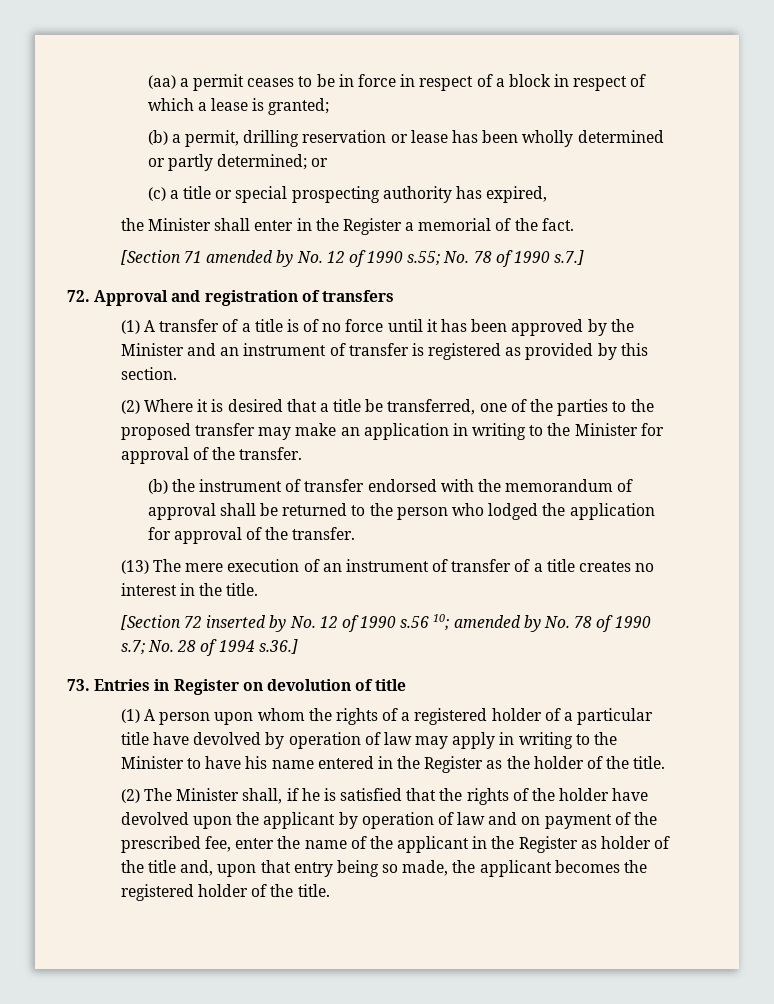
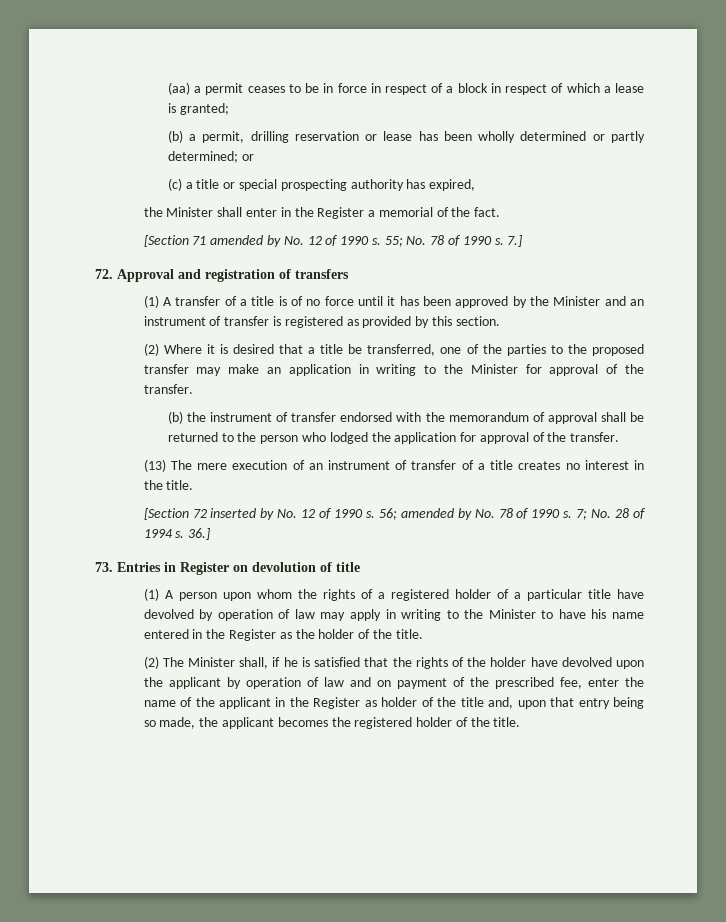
[407,250,585,267] s.55; No. 78 of 1990 s.7.] -> [371,235,523,247] s. 55; No. 78 of 1990 s. 7.]
[400,614,450,631] s.56 10; -> [365,508,397,520] s. 56;
[120,640,145,655] s.7; -> [563,509,588,520] s. 7;
[258,639,298,654] s.36.] -> [175,528,211,540] s. 36.]

